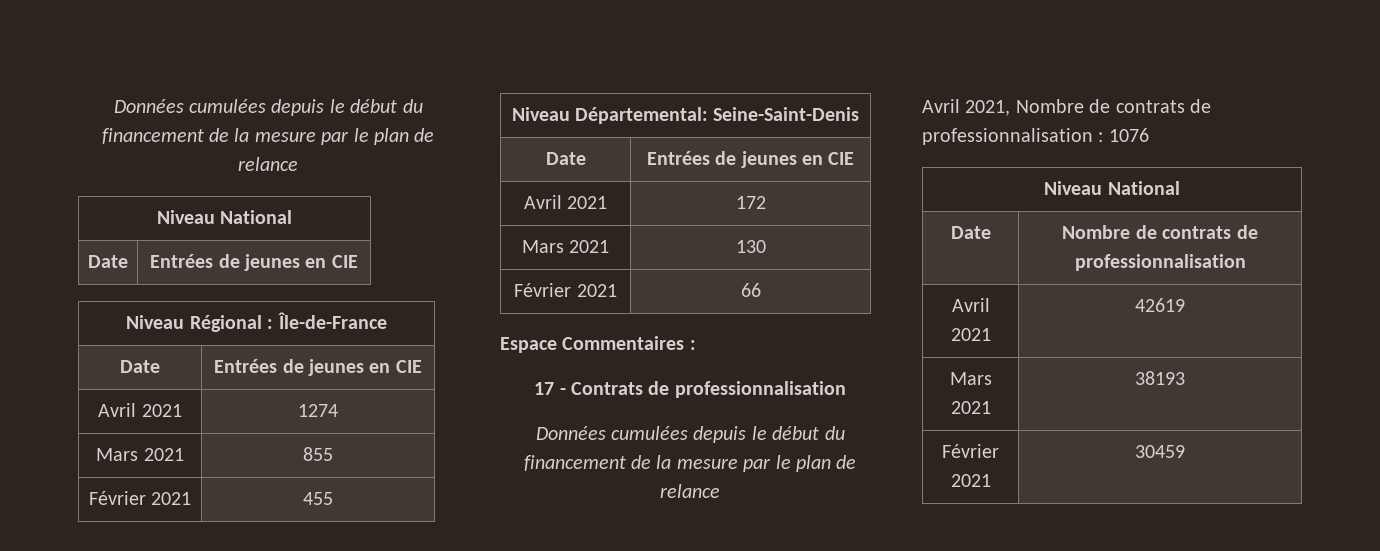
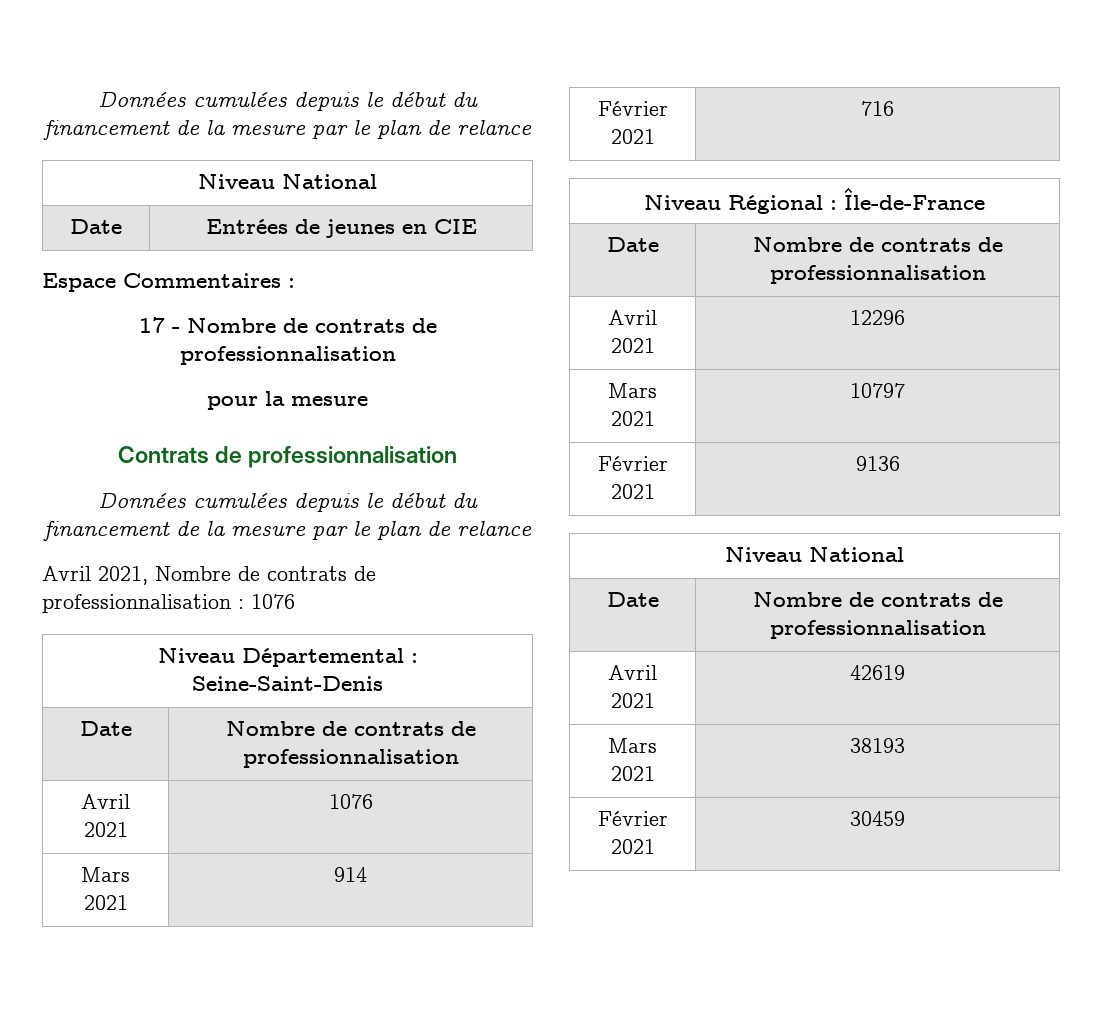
[126,312,387,332] [120,360,160,373] [214,359,422,376] [98,403,182,417] [298,404,338,417] [96,448,184,461] [303,447,333,461] [88,491,192,505] [303,492,333,505] [511,107,860,124] [545,152,586,165] [646,151,855,168] [523,195,608,209] [735,196,766,209] [521,240,610,253] [735,240,766,253] [514,283,617,297] [740,283,761,297] // Niveau Régional : Île-de-France // Date | Entrées de jeunes en CIE // Avril 2021 | 1274 // Mars 2021 | 855 // Février 2021 | 455 // Niveau Départemental: Seine-Saint-Denis // Date | Entrées de jeunes en CIE // Avril 2021 | 172 // Mars 2021 | 130 // Février 2021 | 66 -> (477, 226) none
(566, 391) none -> [186,318,437,333] [179,346,396,365] [207,391,368,410] Nombre de contrats de professionnalisation // pour la mesure //
(1149, 135) none -> [157,648,418,667] [192,676,383,691] [79,721,132,736] [225,721,476,736] [242,749,459,768] [81,794,130,809] [83,822,128,837] [328,794,373,809] [81,867,130,882] [83,895,128,910] [334,867,367,882] [597,101,668,116] [610,129,655,144] [861,101,894,116] [644,188,985,214] [606,237,659,252] [752,237,1003,252] [769,265,986,284] [608,310,657,325] [610,338,655,353] [850,310,905,325] [608,383,657,398] [610,411,655,426] [850,383,905,398] [597,456,668,471] [610,484,655,499] [855,456,900,471] // Niveau Départemental : Seine-Saint-Denis // Date | Nombre de contrats de professionnalisation // Avril 2021 | 1076 // Mars 2021 | 914 // Février 2021 | 716 // Niveau Régional : Île-de-France // Date | Nombre de contrats de professionnalisation // Avril 2021 | 12296 // Mars 2021 | 10797 // Février 2021 | 9136

